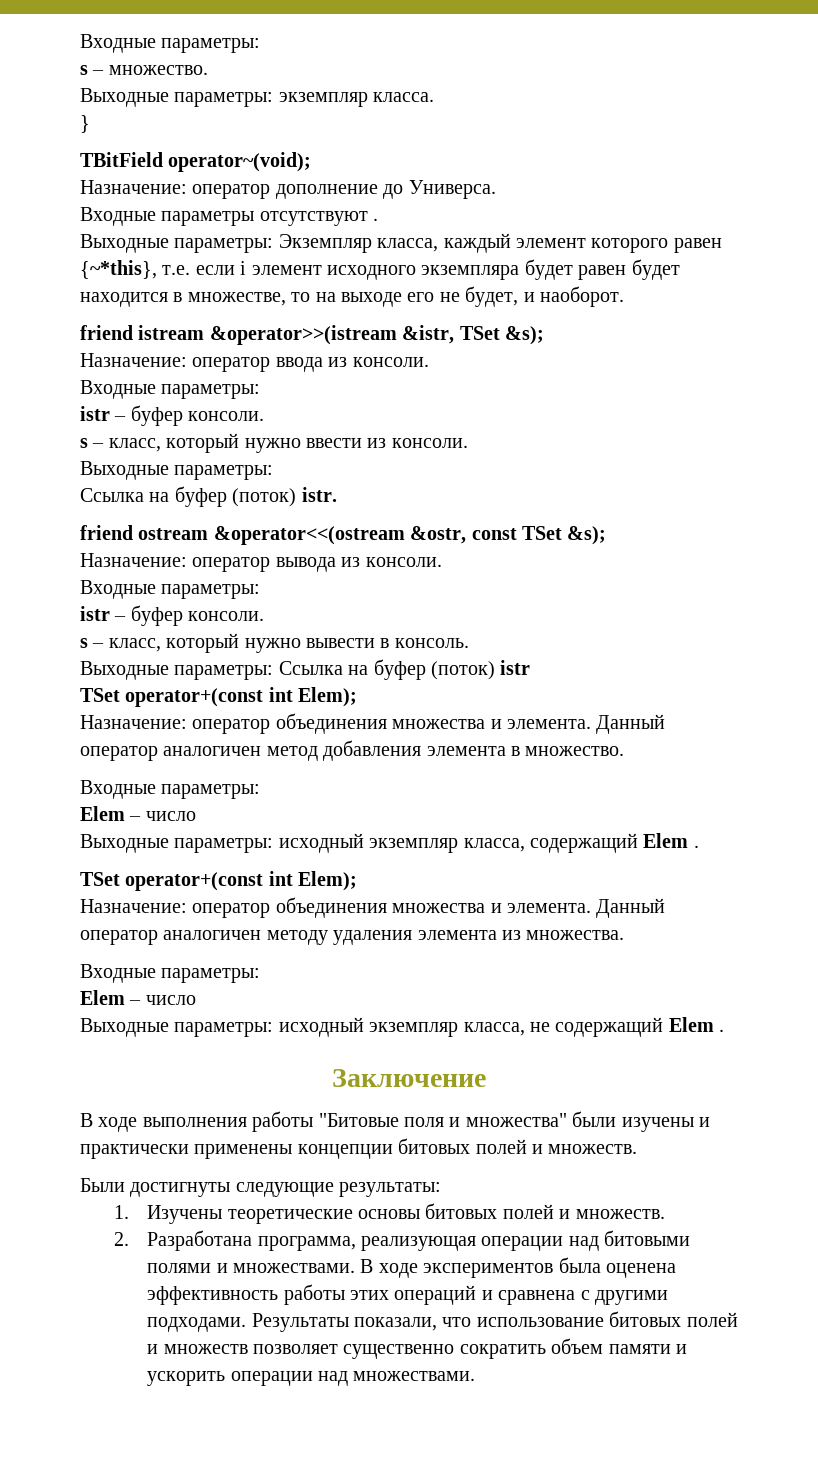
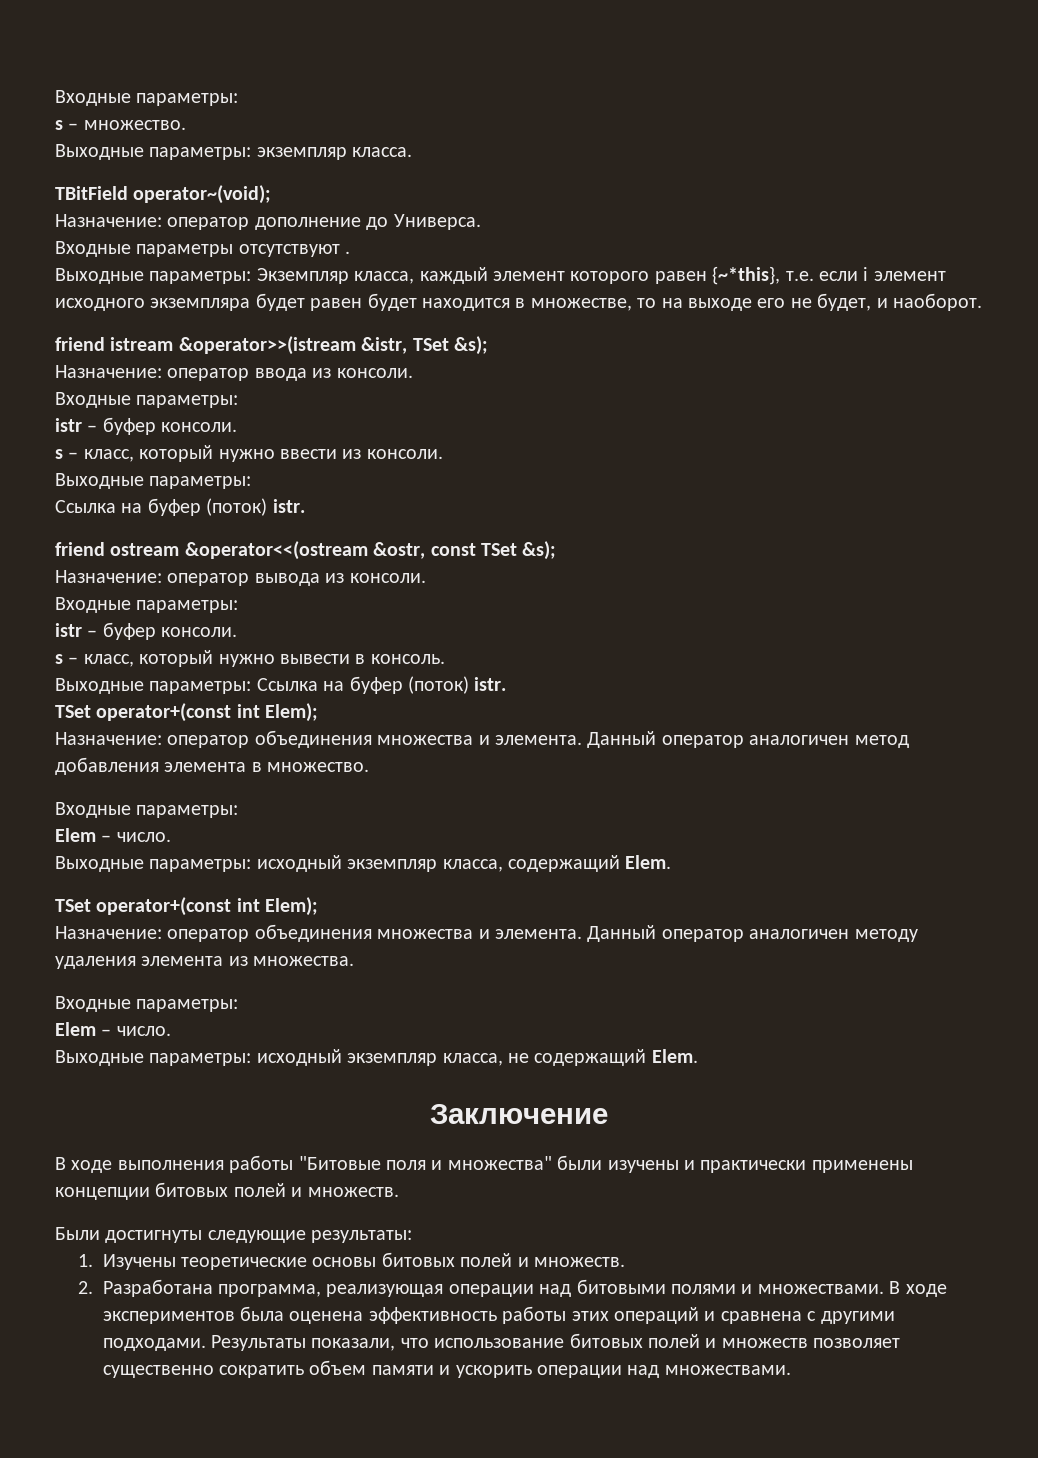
[80,115,90,133] // } -> (413, 152) none
[500,660,531,675] istr -> [474,677,507,691] istr.
[145,811,196,821] число -> [116,832,171,842] число.
[643,833,699,848] Elem . -> [625,855,672,869] Elem.
[145,995,196,1005] число -> [116,1026,171,1036] число.
[668,1017,725,1032] Elem . -> [651,1049,698,1063] Elem.

